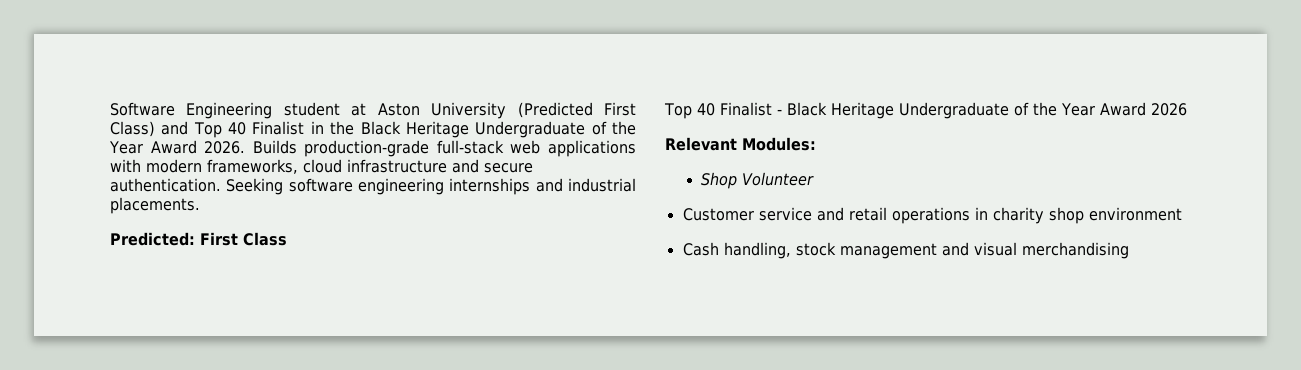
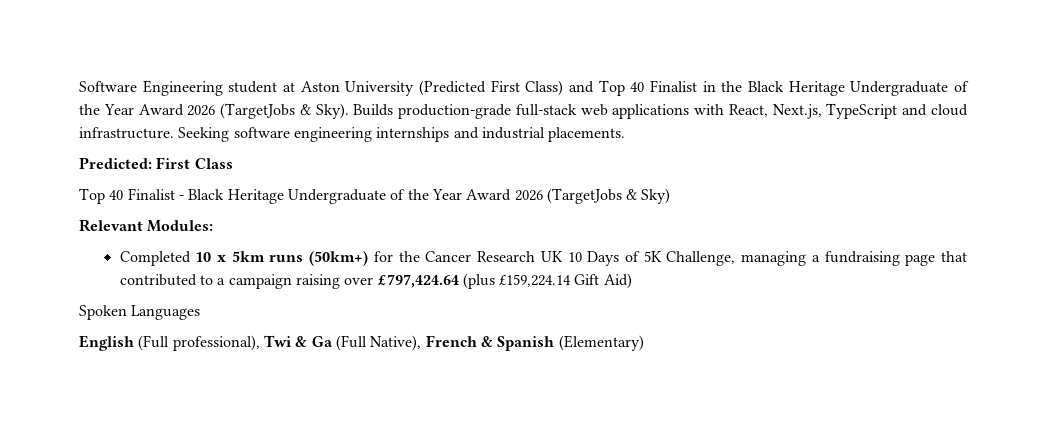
[204,141,246,154] 2026. -> [187,103,349,119] 2026 (TargetJobs & Sky).
[146,159,533,174] [110,178,221,192] modern frameworks, cloud infrastructure and secure authentication. -> [728,103,968,119] [79,127,174,139] React, Next.js, TypeScript and cloud infrastructure.
(1187, 109) none -> [546,188,671,204] (TargetJobs & Sky)
[701,172,815,189] [682,207,1182,224] [682,242,1129,259] Shop Volunteer // Customer service and retail operations in charity shop environment // Cash handling, stock management and visual merchandising -> [119,251,968,266] [119,273,632,289] [79,305,201,320] [79,335,644,351] Completed 10 x 5km runs (50km+) for the Cancer Research UK 10 Days of 5K Challenge, managing a fundraising page that contributed to a campaign raising over £797,424.64 (plus £159,224.14 Gift Aid) // Spoken Languages // English (Full professional), Twi & Ga (Full Native), French & Spanish (Elementary)

